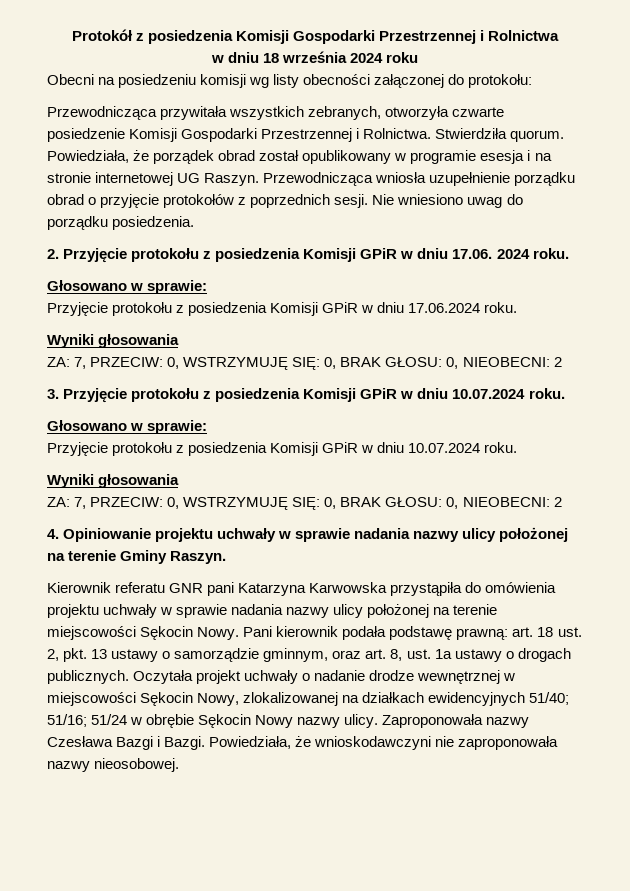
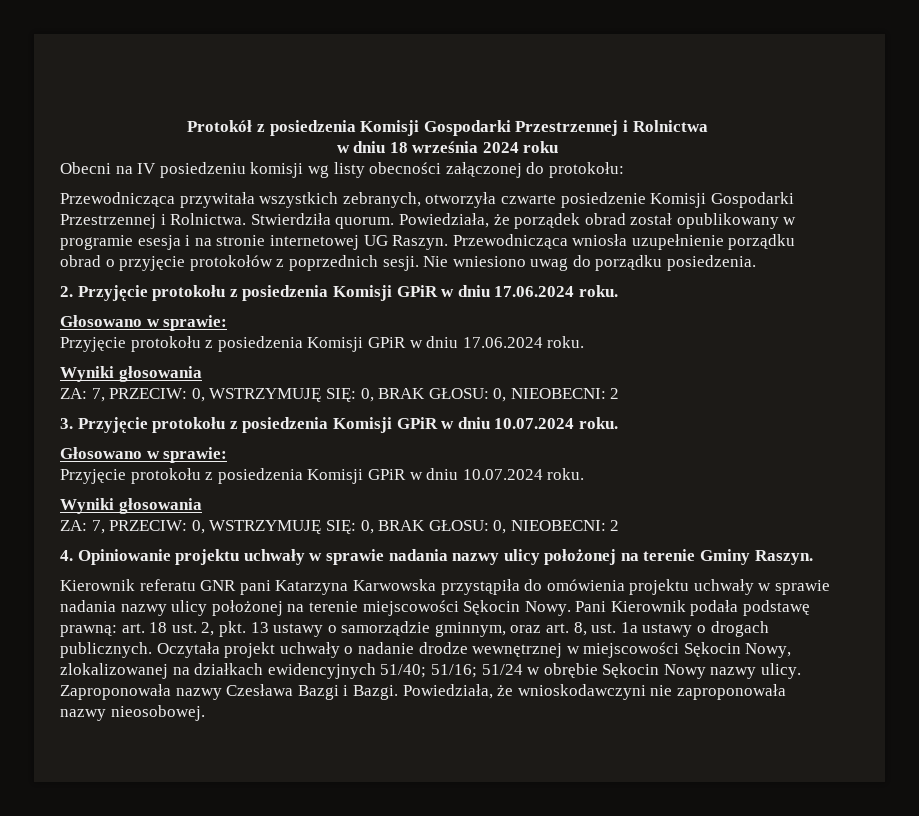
(116, 81) none -> [137,163,157,174] IV
[452,249,530,259] 17.06. 2024 -> [494,286,575,297] 17.06.2024
[276,626,339,637] kierownik -> [610,600,686,612] Kierownik

